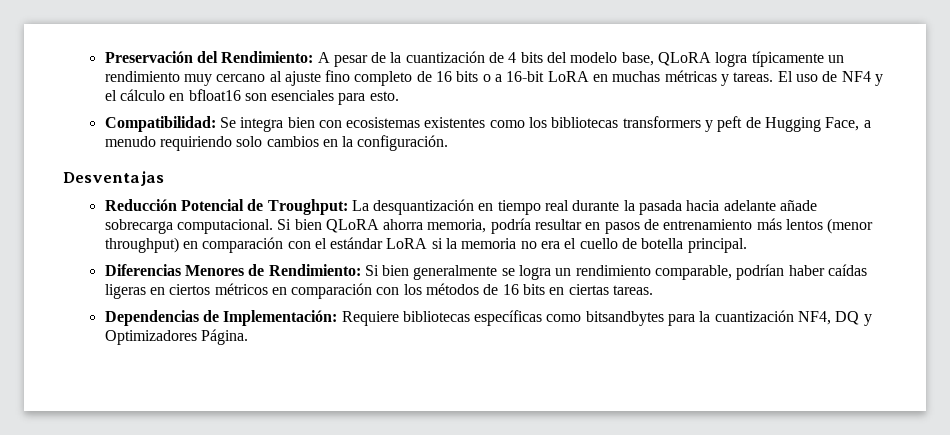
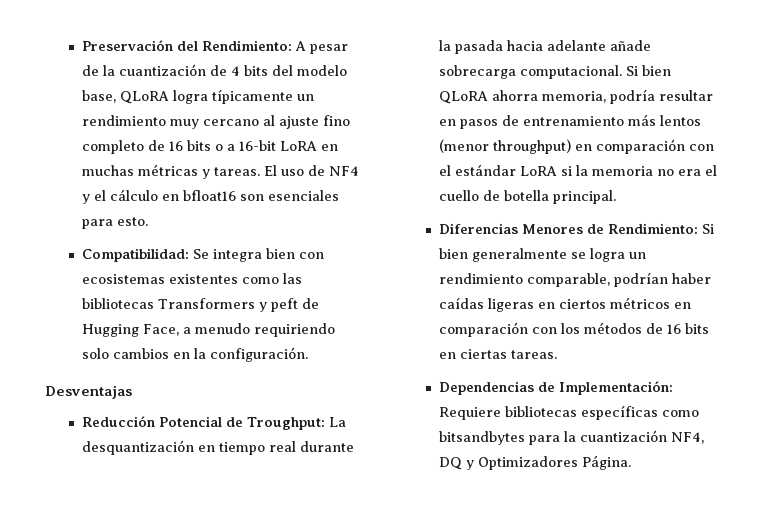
[529,116,701,128] los bibliotecas transformers -> [283,273,303,284] [82,298,256,309] las bibliotecas Transformers

